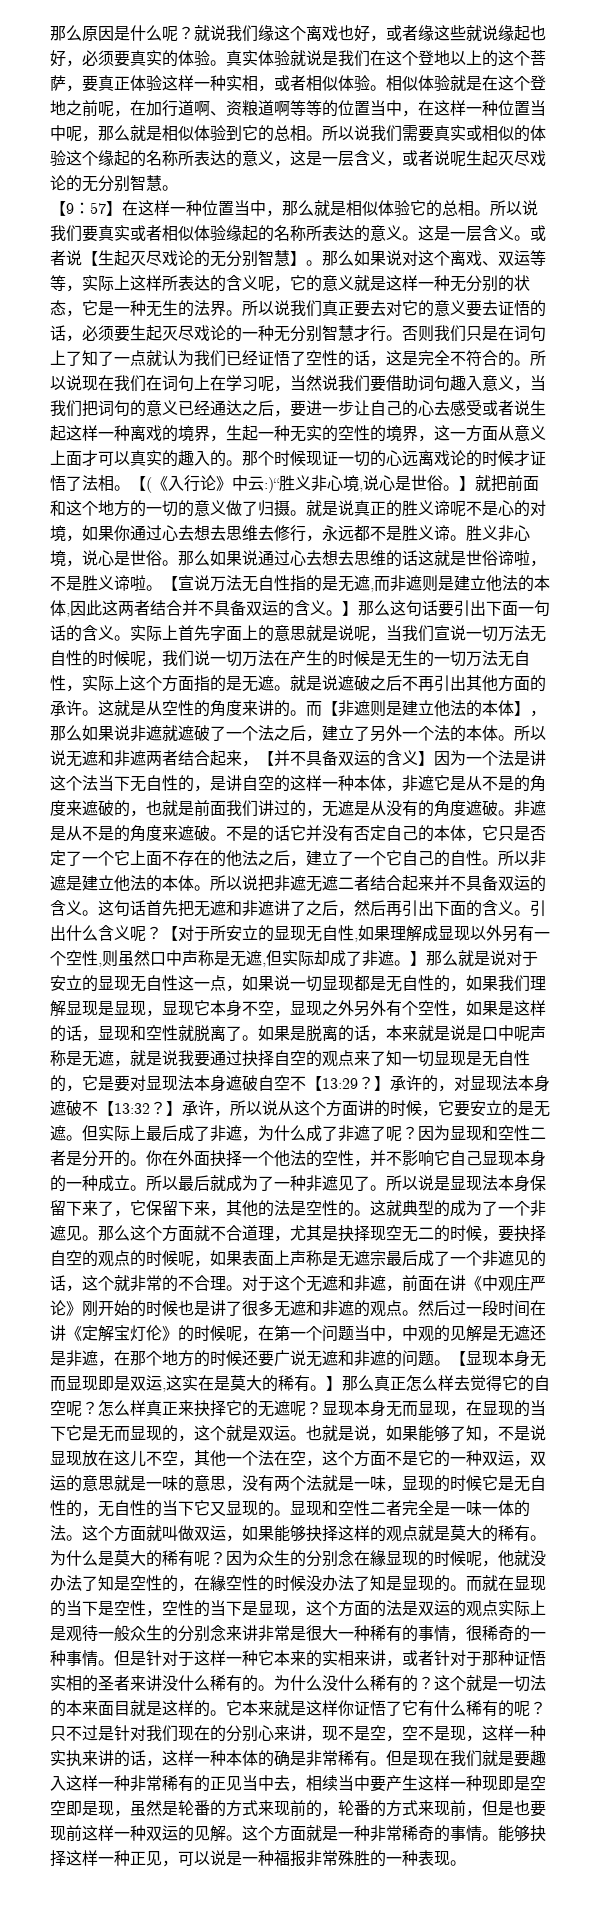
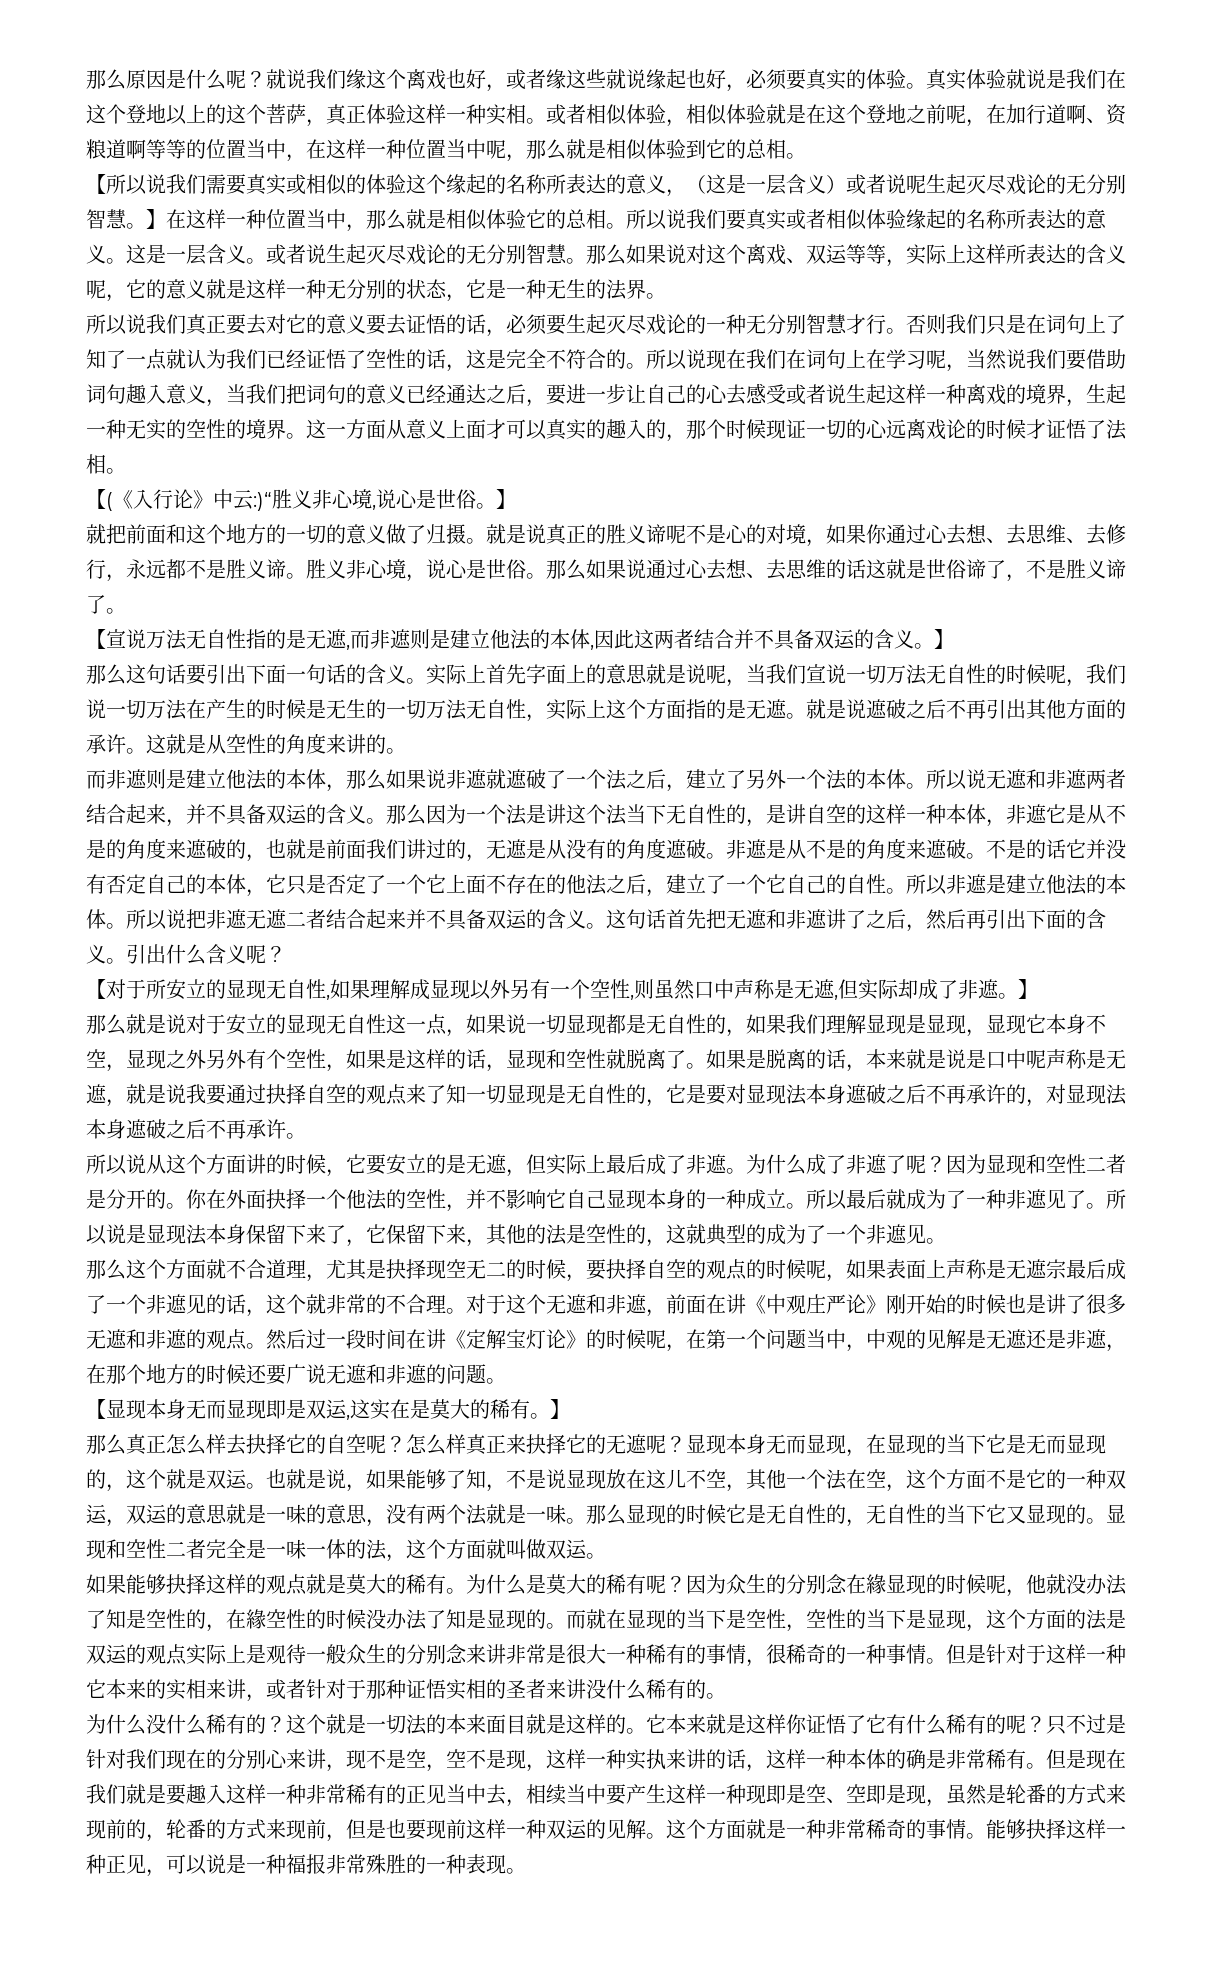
[82,75,98,92] 要 -> (326, 123) none
[258,75,386,92] ，或者相似体验。 -> [526,104,686,127] 。或者相似体验，
(322, 138) none -> [86,174,106,194] // 【
[290,150,402,167] 这是一层含义， -> [686,174,846,195] （这是一层含义）
[50,201,106,216] // 【9：57 -> (146, 226) none
[82,250,306,267] 【生起灭尽戏论的无分别智慧】 -> [326,244,567,265] 生起灭尽戏论的无分别智慧
(242, 313) none -> (666, 296) //
[418,435,434,442] ， -> [286,433,306,439] 。
[226,460,242,466] 。 -> [666,434,686,442] ，
(130, 488) none -> (126, 471) //
(475, 483) none -> (516, 499) //
[210,525,258,541] 去思维 -> [986,524,1086,545] 、去思维、
(338, 558) none -> [746,573,766,578] 、
[514,550,530,566] 啦 -> [986,560,1006,579] 了
[130,575,162,591] 啦。 -> [86,595,126,614] 了。 //
(358, 608) none -> (954, 639) //
[306,700,530,717] 而【非遮则是建立他法的本体】 -> [86,769,326,790] // 而非遮则是建立他法的本体
[258,750,434,767] 【并不具备双运的含义】 -> [186,804,426,825] 并不具备双运的含义。那么
(162, 933) none -> (286, 954) //
(426, 958) none -> (1038, 989) //
[258,1075,390,1091] 自空不【13:29？】 -> [886,1084,966,1104] 之后不再
[82,1100,230,1117] 不【13:32？】承许， -> [166,1119,306,1139] 之后不再承许。 //
[66,1135,82,1141] 。 -> [506,1169,526,1177] ，
[242,1135,258,1142] ， -> [726,1168,746,1174] 。
[354,1210,370,1216] 。 -> [646,1239,666,1247] ，
(98, 1238) none -> (946, 1241) //
[146,1325,162,1341] 伦 -> [546,1329,566,1349] 论
(450, 1363) none -> (506, 1381) //
(342, 1383) none -> (570, 1409) //
[470,1375,502,1391] 觉得 -> [246,1434,286,1454] 抉择
[386,1485,402,1492] ， -> [566,1504,626,1525] 。那么
[66,1535,82,1541] 。 -> [386,1554,406,1562] ，
[226,1535,242,1542] ， -> [586,1553,606,1559] 。 //
(274, 1688) none -> (726, 1696) //
(546, 1783) none -> [826,1798,846,1803] 、

